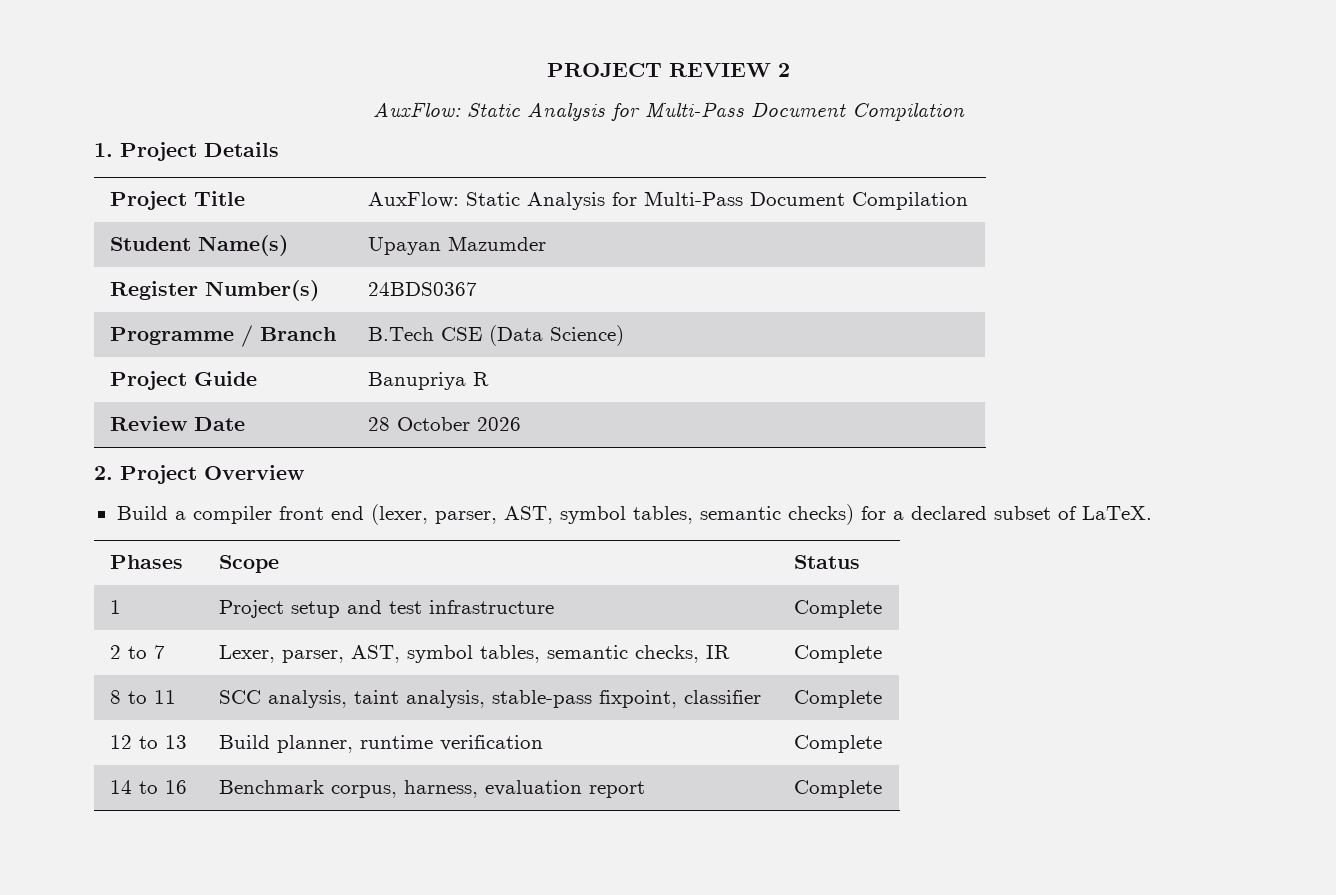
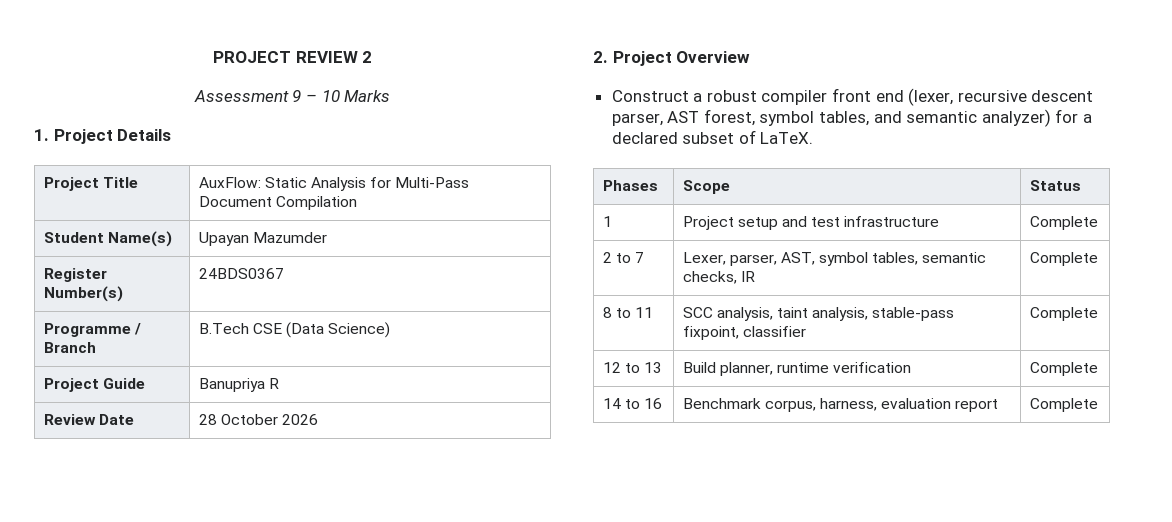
[372,101,965,121] AuxFlow: Static Analysis for Multi-Pass Document Compilation -> [193,90,391,102] Assessment 9 – 10 Marks
[116,506,186,520] Build a -> [611,90,757,102] Construct a robust
[434,504,854,525] parser, AST, symbol tables, semantic checks) -> [957,90,1094,102] [611,109,1051,127] recursive descent parser, AST forest, symbol tables, and semantic analyzer)

